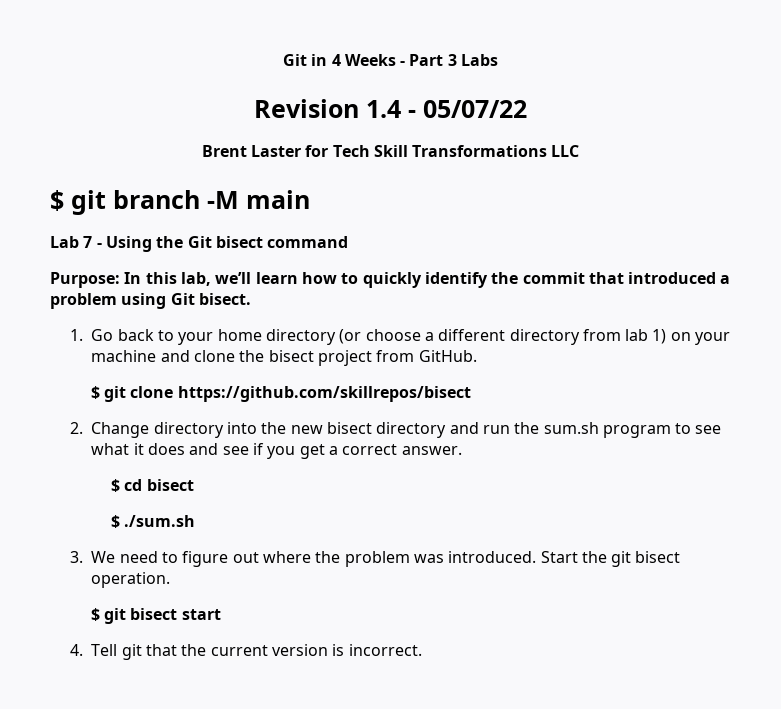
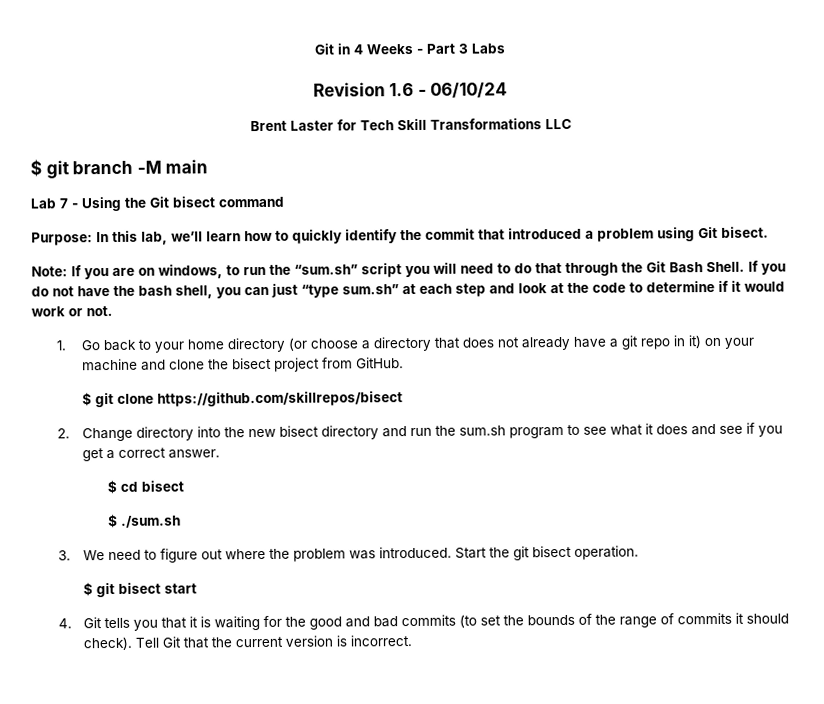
[366,100,527,118] 1.4 - 05/07/22 -> [389,82,509,98] 1.6 - 06/10/24
(251, 299) none -> [31,260,786,280] [31,280,785,299] [31,305,113,317] // Note: If you are on windows, to run the “sum.sh” script you will need to do that through the Git Bash Shell. If you do not have the bash shell, you can just “type sum.sh” at each step and look at the code to determine if it would work or not.
[438,329,667,345] different directory from lab 1) -> [372,335,701,352] directory that does not already have a git repo in it)
[91,644,142,660] Tell git -> [82,612,789,631] [82,636,181,651] Git tells you that it is waiting for the good and bad commits (to set the bounds of the range of commits it should check). Tell Git

